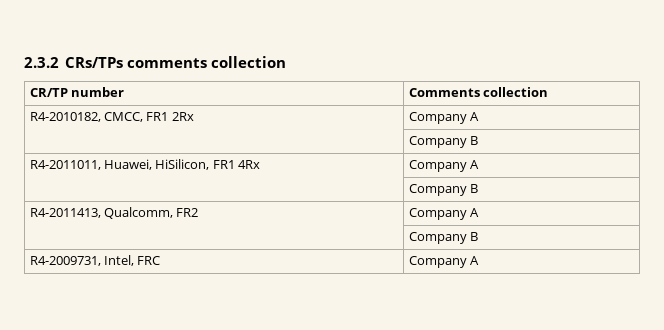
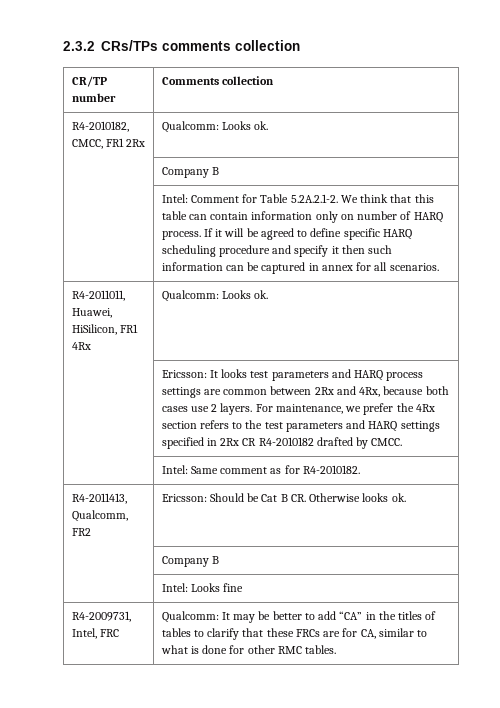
[408,112,480,124] [408,136,479,148] Company A // | Company B -> [161,121,269,133] [161,167,219,178] [161,194,434,203] [161,211,443,223] [161,228,412,240] [161,245,393,257] [161,262,439,274] Qualcomm: Looks ok. // | Company B // | Intel: Comment for Table 5.2A.2.1-2. We think that this table can contain information only on number of HARQ process. If it will be agreed to define specific HARQ scheduling procedure and specify it then such information can be captured in annex for all scenarios.
[408,160,480,172] [408,184,479,196] [29,207,199,219] [408,208,480,220] [408,232,479,244] [29,255,161,266] [408,256,480,268] Company A // | Company B // R4-2011413, Qualcomm, FR2 | Company A // | Company B // R4-2009731, Intel, FRC | Company A -> [161,290,269,302] [161,369,424,381] [161,386,449,398] [161,403,435,415] [161,420,440,432] [161,437,403,449] [161,465,360,474] [71,493,127,504] [71,510,128,522] [71,528,91,536] [161,493,406,502] [161,556,219,567] [161,583,244,592] [71,611,131,622] [71,628,119,639] [161,611,437,623] [161,628,428,640] [160,645,337,654] Qualcomm: Looks ok. // | Ericsson: It looks test parameters and HARQ process settings are common between 2Rx and 4Rx, because both cases use 2 layers. For maintenance, we prefer the 4Rx section refers to the test parameters and HARQ settings specified in 2Rx CR R4-2010182 drafted by CMCC. // | Intel: Same comment as for R4-2010182. // R4-2011413, Qualcomm, FR2 | Ericsson: Should be Cat B CR. Otherwise looks ok. // | Company B // | Intel: Looks fine // R4-2009731, Intel, FRC | Qualcomm: It may be better to add “CA” in the titles of tables to clarify that these FRCs are for CA, similar to what is done for other RMC tables.

